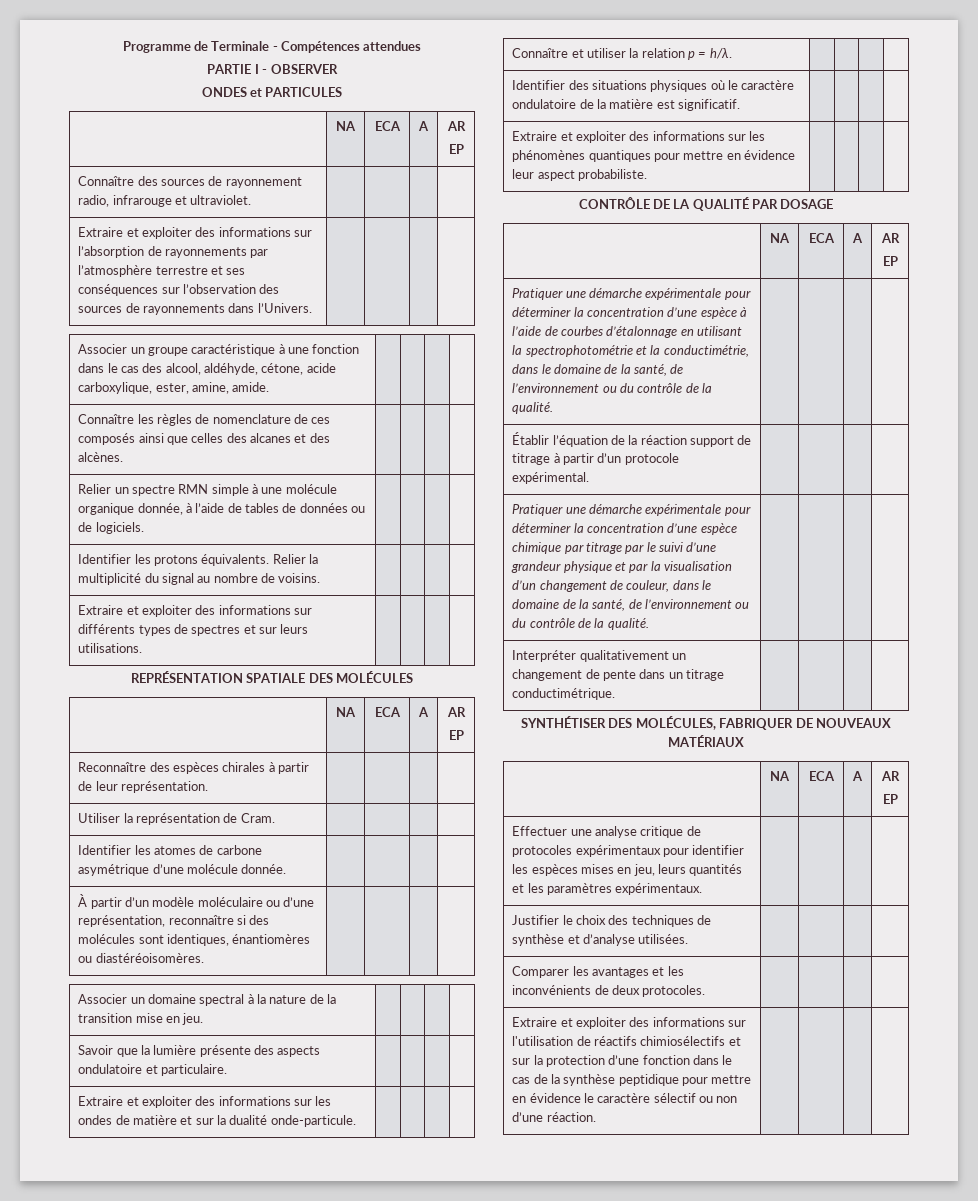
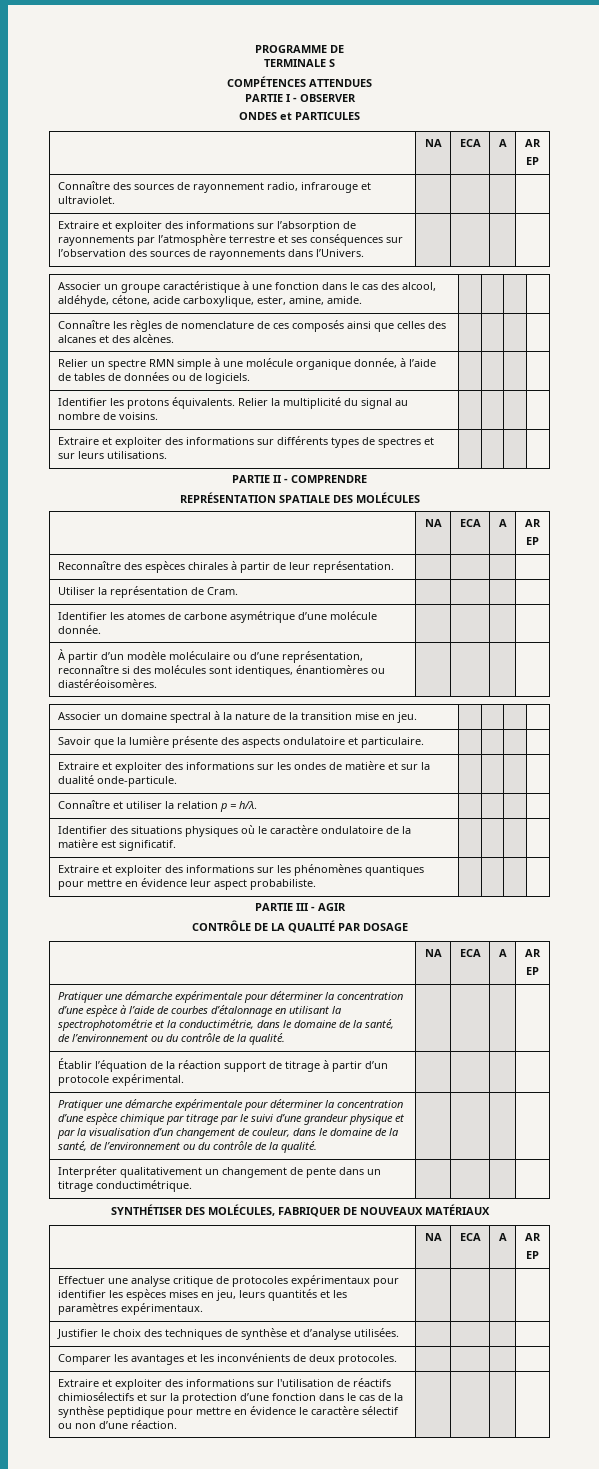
[122,41,422,53] Programme de Terminale - Compétences attendues -> [255,45,344,53] [264,59,335,67] [227,76,372,87] PROGRAMME DE // TERMINALE S // COMPÉTENCES ATTENDUES
(143, 648) none -> [232,475,367,483] // PARTIE II - COMPRENDRE
(647, 175) none -> [254,903,346,911] // PARTIE III - AGIR

